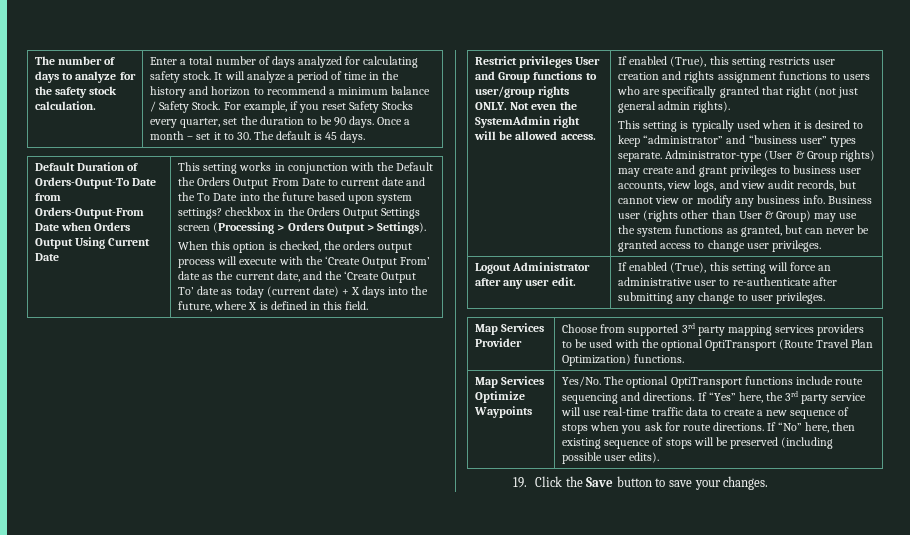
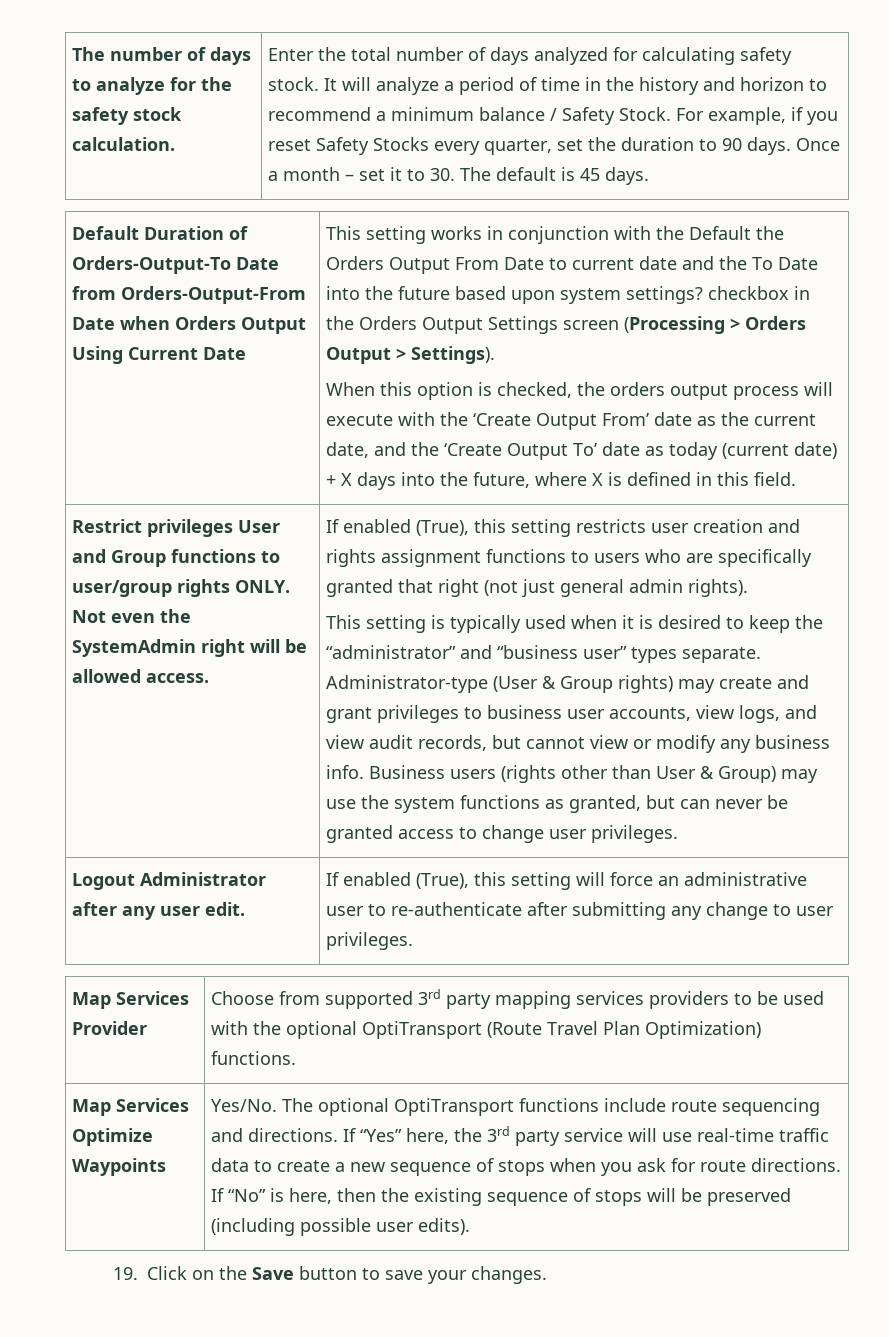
[180,59,187,65] a -> [318,47,347,61] the
[319,116,332,125] be -> (718, 145) none
(641, 141) none -> [795,615,824,629] the
[618,213,641,219] user -> [450,769,497,779] users
(803, 426) none -> [270,1188,285,1202] is
(856, 426) none -> [381,1188,410,1202] the
(563, 481) none -> [192,1270,215,1280] on

